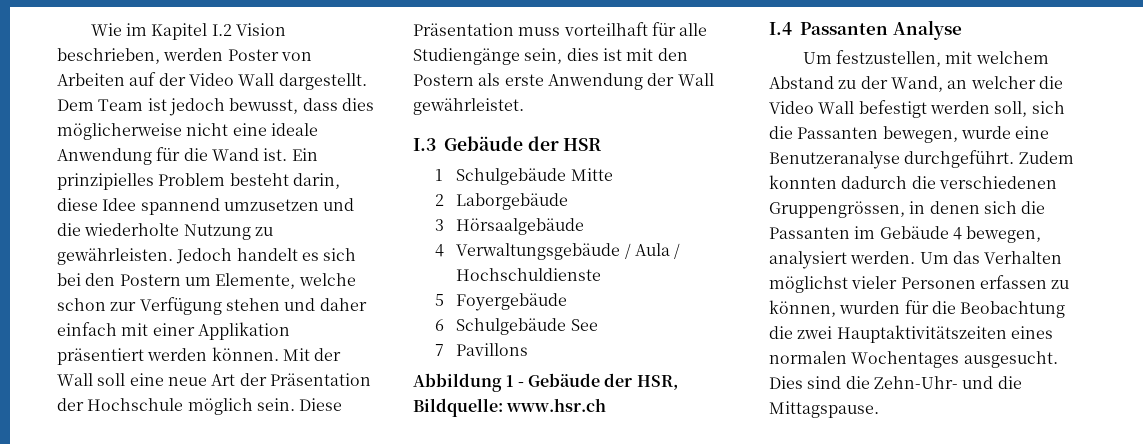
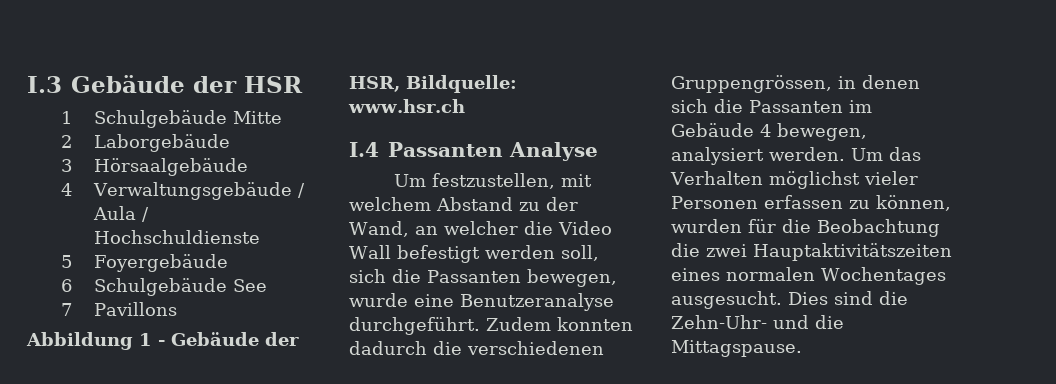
[90,23,286,40] [57,48,312,64] [57,72,367,90] [57,98,374,116] [57,123,318,140] [57,147,318,165] [57,173,340,190] [57,198,355,215] [57,223,273,240] [57,248,357,265] [57,273,356,289] [57,297,367,315] [57,322,290,340] [57,347,342,365] [57,373,371,386] [57,398,343,415] [413,22,708,36] [413,48,688,65] [413,73,714,90] [413,98,524,115] Wie im Kapitel I.2 Vision beschrieben, werden Poster von Arbeiten auf der Video Wall dargestellt. Dem Team ist jedoch bewusst, dass dies möglicherweise nicht eine ideale Anwendung für die Wand ist. Ein prinzipielles Problem besteht darin, diese Idee spannend umzusetzen und die wiederholte Nutzung zu gewährleisten. Jedoch handelt es sich bei den Postern um Elemente, welche schon zur Verfügung stehen und daher einfach mit einer Applikation präsentiert werden können. Mit der Wall soll eine neue Art der Präsentation der Hochschule möglich sein. Diese Präsentation muss vorteilhaft für alle Studiengänge sein, dies ist mit den Postern als erste Anwendung der Wall gewährleistet. // -> (27, 84) none

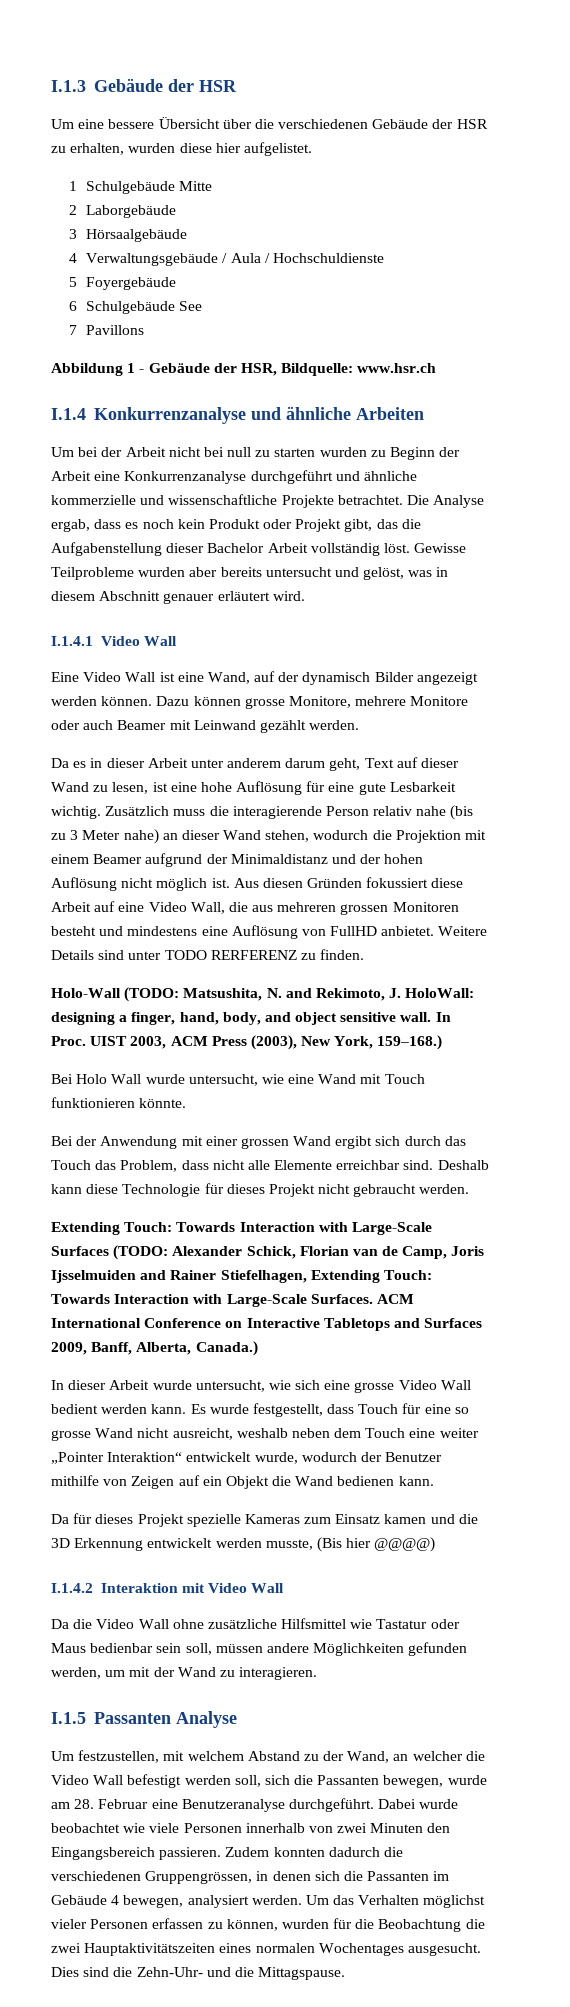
[27,75,303,93] I.3 Gebäude der HSR -> [51,78,237,92] [51,117,488,129] [51,142,312,156] I.1.3 Gebäude der HSR // Um eine bessere Übersicht über die verschiedenen Gebäude der HSR zu erhalten, wurden diese hier aufgelistet.
[349,142,379,157] I.4 -> [51,406,424,424] [51,447,461,460] [51,470,417,484] [51,494,485,508] [51,519,421,532] [51,542,467,556] [51,567,449,580] [51,591,305,604] [51,636,177,646] [51,671,478,685] [51,696,469,709] [51,720,360,733] [51,757,460,771] [51,781,456,795] [51,805,474,820] [51,829,487,844] [51,853,424,867] [51,877,464,891] [51,901,459,915] [51,925,488,939] [51,949,365,960] [51,987,475,1002] [51,1012,451,1025] [51,1035,443,1050] [51,1074,425,1086] [51,1097,187,1108] [51,1136,466,1149] [51,1160,489,1172] [51,1183,470,1197] [51,1222,432,1235] [51,1245,485,1260] [51,1270,432,1283] [51,1294,414,1307] [51,1318,483,1331] [51,1341,258,1356] [51,1380,471,1393] [51,1403,469,1417] [51,1428,479,1441] [51,1452,443,1464] [51,1475,434,1489] [51,1513,478,1527] [51,1537,436,1552] [51,1583,285,1593] [51,1618,460,1629] [51,1642,468,1656] [51,1667,318,1680] [51,1712,86,1724] I.1.4 Konkurrenzanalyse und ähnliche Arbeiten // Um bei der Arbeit nicht bei null zu starten wurden zu Beginn der Arbeit eine Konkurrenzanalyse durchgeführt und ähnliche kommerzielle und wissenschaftliche Projekte betrachtet. Die Analyse ergab, dass es noch kein Produkt oder Projekt gibt, das die Aufgabenstellung dieser Bachelor Arbeit vollständig löst. Gewisse Teilprobleme wurden aber bereits untersucht und gelöst, was in diesem Abschnitt genauer erläutert wird. // I.1.4.1 Video Wall // Eine Video Wall ist eine Wand, auf der dynamisch Bilder angezeigt werden können. Dazu können grosse Monitore, mehrere Monitore oder auch Beamer mit Leinwand gezählt werden. // Da es in dieser Arbeit unter anderem darum geht, Text auf dieser Wand zu lesen, ist eine hohe Auflösung für eine gute Lesbarkeit wichtig. Zusätzlich muss die interagierende Person relativ nahe (bis zu 3 Meter nahe) an dieser Wand stehen, wodurch die Projektion mit einem Beamer aufgrund der Minimaldistanz und der hohen Auflösung nicht möglich ist. Aus diesen Gründen fokussiert diese Arbeit auf eine Video Wall, die aus mehreren grossen Monitoren besteht und mindestens eine Auflösung von FullHD anbietet. Weitere Details sind unter TODO RERFERENZ zu finden. // Holo-Wall (TODO: Matsushita, N. and Rekimoto, J. HoloWall: designing a finger, hand, body, and object sensitive wall. In Proc. UIST 2003, ACM Press (2003), New York, 159–168.) // Bei Holo Wall wurde untersucht, wie eine Wand mit Touch funktionieren könnte. // Bei der Anwendung mit einer grossen Wand ergibt sich durch das Touch das Problem, dass nicht alle Elemente erreichbar sind. Deshalb kann diese Technologie für dieses Projekt nicht gebraucht werden. // Extending Touch: Towards Interaction with Large-Scale Surfaces (TODO: Alexander Schick, Florian van de Camp, Joris Ijsselmuiden and Rainer Stiefelhagen, Extending Touch: Towards Interaction with Large-Scale Surfaces. ACM International Conference on Interactive Tabletops and Surfaces 2009, Banff, Alberta, Canada.) // In dieser Arbeit wurde untersucht, wie sich eine grosse Video Wall bedient werden kann. Es wurde festgestellt, dass Touch für eine so grosse Wand nicht ausreicht, weshalb neben dem Touch eine weiter „Pointer Interaktion“ entwickelt wurde, wodurch der Benutzer mithilfe von Zeigen auf ein Objekt die Wand bedienen kann. // Da für dieses Projekt spezielle Kameras zum Einsatz kamen und die 3D Erkennung entwickelt werden musste, (Bis hier @@@@) // I.1.4.2 Interaktion mit Video Wall // Da die Video Wall ohne zusätzliche Hilfsmittel wie Tastatur oder Maus bedienbar sein soll, müssen andere Möglichkeiten gefunden werden, um mit der Wand zu interagieren. // I.1.5
[414,293,614,311] [349,317,480,335] eine Benutzeranalyse durchgeführt. -> [51,1798,459,1812] [51,1823,451,1833] [51,1847,222,1860] am 28. Februar eine Benutzeranalyse durchgeführt. Dabei wurde beobachtet wie viele Personen innerhalb von zwei Minuten den Eingangsbereich passieren.

